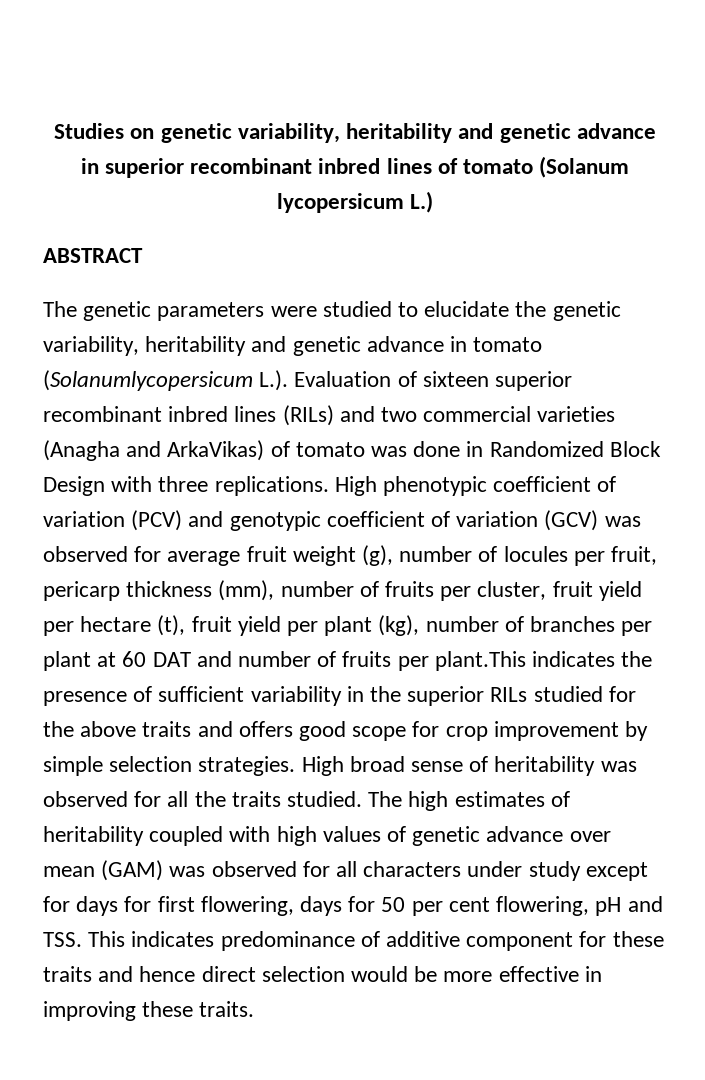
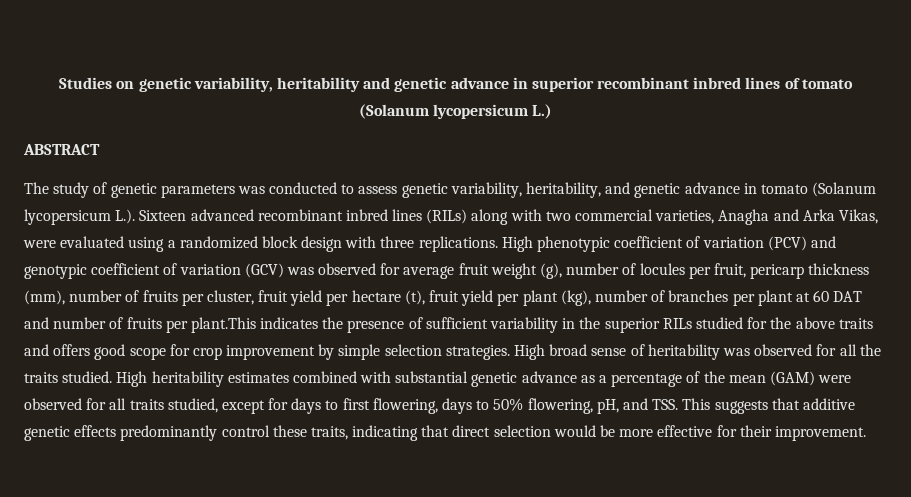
[83,301,621,321] [43,336,247,356] genetic parameters were studied to elucidate the genetic variability, heritability -> [53,182,602,198] study of genetic parameters was conducted to assess genetic variability, heritability,
[43,370,573,391] [43,405,616,426] [43,440,661,461] [43,476,105,496] (Solanumlycopersicum L.). Evaluation of sixteen superior recombinant inbred lines (RILs) and two commercial varieties (Anagha and ArkaVikas) of tomato was done in Randomized Block Design -> [812,182,877,197] [24,209,878,225] [23,236,343,252] (Solanum lycopersicum L.). Sixteen advanced recombinant inbred lines (RILs) along with two commercial varieties, Anagha and Arka Vikas, were evaluated using a randomized block design
[368,791,570,811] [43,826,611,846] The high estimates of heritability coupled with high values of genetic advance over -> [116,371,725,387] High heritability estimates combined with substantial genetic advance as a percentage of the
[169,861,581,881] was observed for all characters under study -> [818,375,852,383] [24,398,218,413] were observed for all traits studied,
[124,896,152,912] for -> [325,400,339,410] to
[348,896,663,916] [43,931,664,951] [43,966,196,982] for 50 per cent flowering, pH and TSS. This indicates predominance of additive component for these traits and hence -> [476,398,855,414] [24,425,450,441] to 50% flowering, pH, and TSS. This suggests that additive genetic effects predominantly control these traits, indicating that
[584,966,602,982] [43,1001,255,1021] in improving these traits. -> [716,425,866,441] for their improvement.

